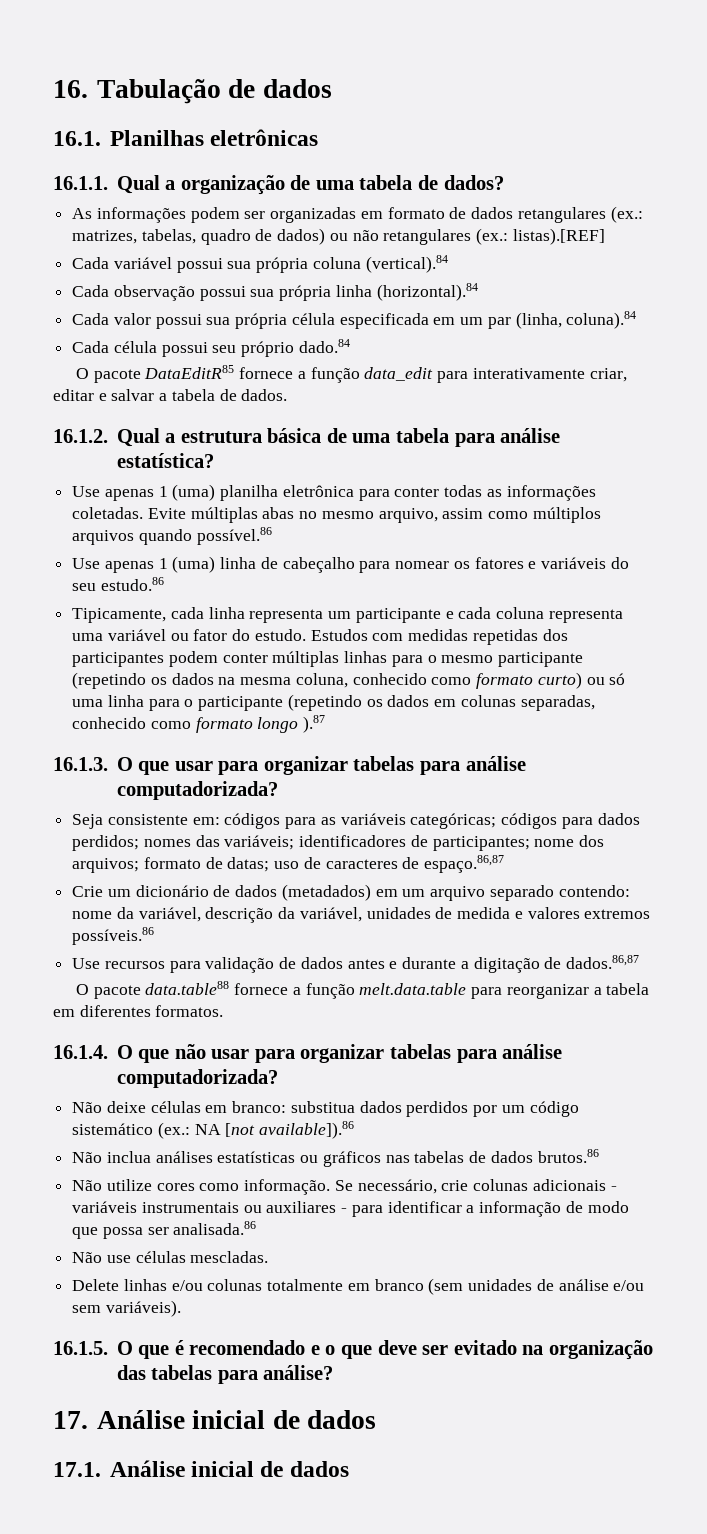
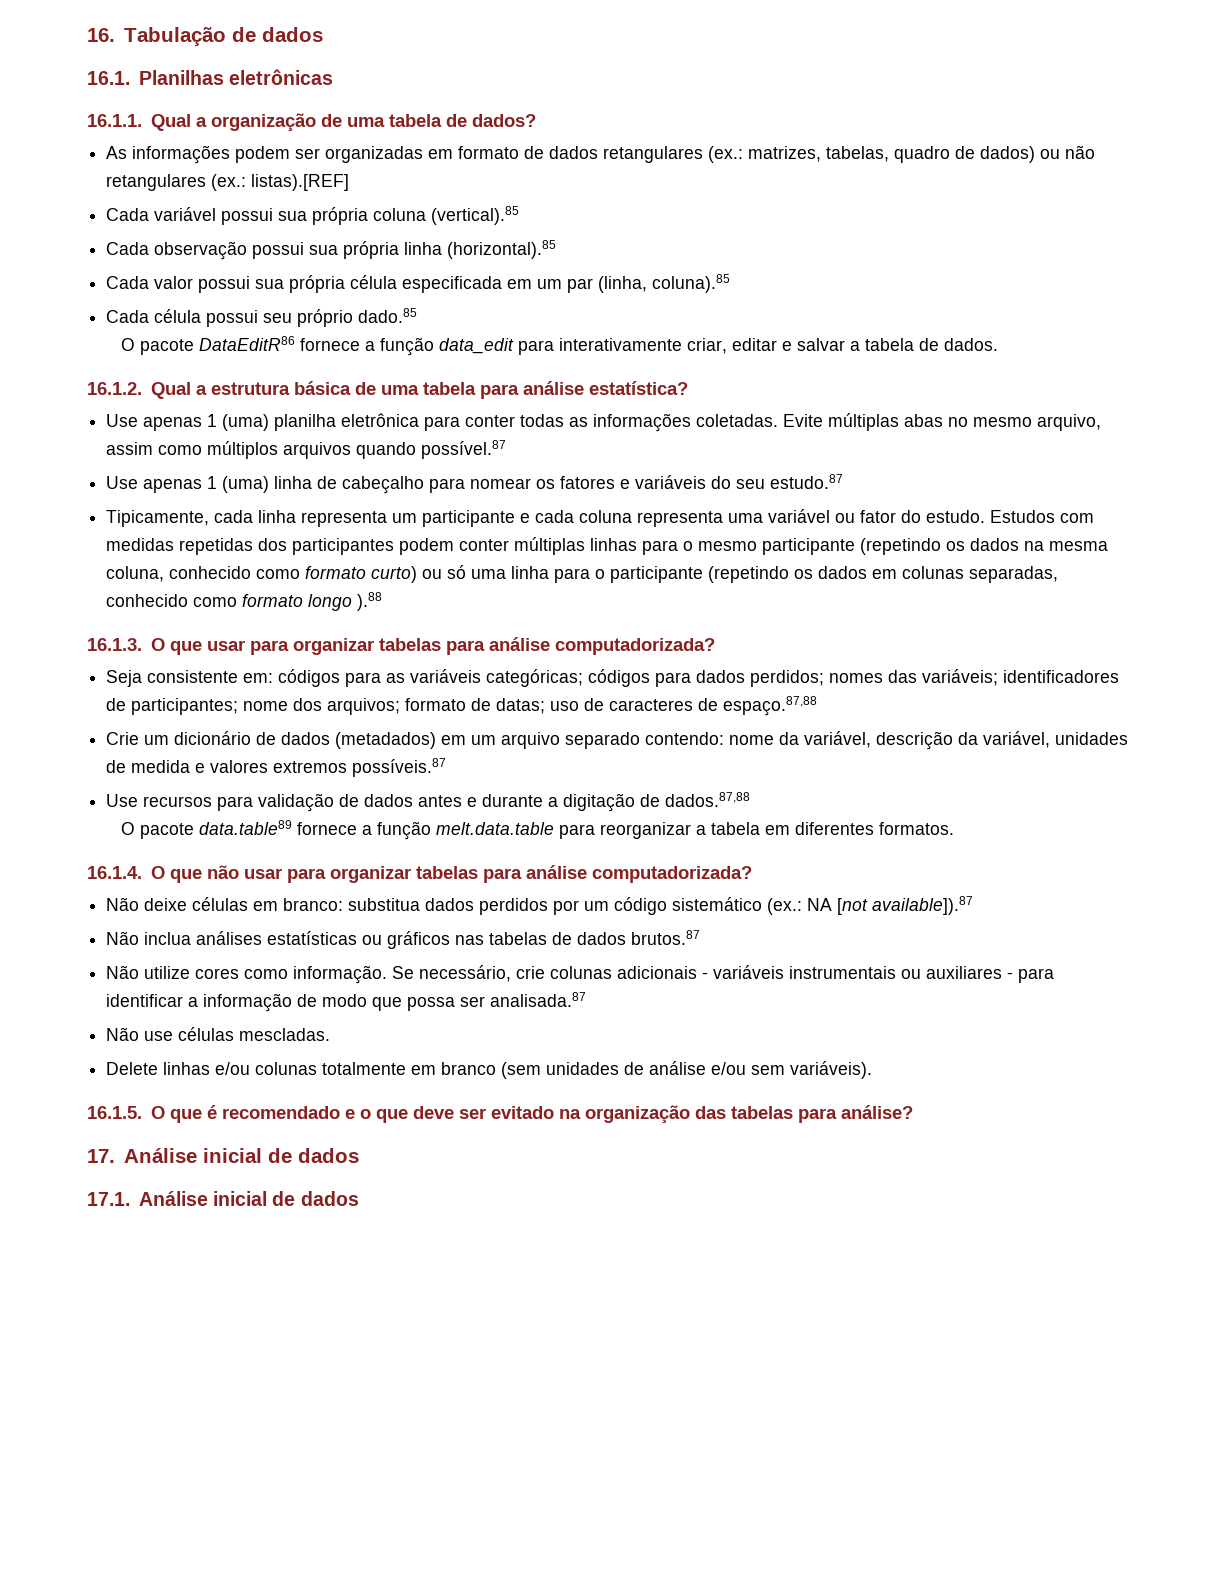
[365,255,448,273] (vertical).84 -> [431,206,520,225] (vertical).85
[376,283,478,301] (horizontal).84 -> [447,240,557,259] (horizontal).85
[566,311,637,329] coluna).84 -> [652,274,731,293] coluna).85
[298,339,350,353] [75,365,235,383] dado.84 // O pacote DataEditR85 -> [358,308,418,323] [120,336,295,355] dado.85 // O pacote DataEditR86
[196,527,272,545] possível.86 -> [421,440,507,459] possível.87
[100,577,164,591] estudo.86 -> [770,474,844,489] estudo.87
[303,715,326,733] ).87 -> [357,592,383,611] ).88
[424,855,505,873] espaço.86,87 -> [723,696,818,716] espaço.87,88
[72,927,155,945] possíveis.86 -> [352,758,447,777] possíveis.87
[565,955,639,969] [75,981,230,999] dados.86,87 // O pacote data.table88 -> [665,792,751,807] [120,820,292,839] dados.87,88 // O pacote data.table89
[259,1121,355,1139] available]).86 -> [872,896,974,915] available]).87
[537,1149,599,1163] brutos.86 -> [631,930,701,945] brutos.87
[173,1221,257,1235] analisada.86 -> [490,992,587,1007] analisada.87

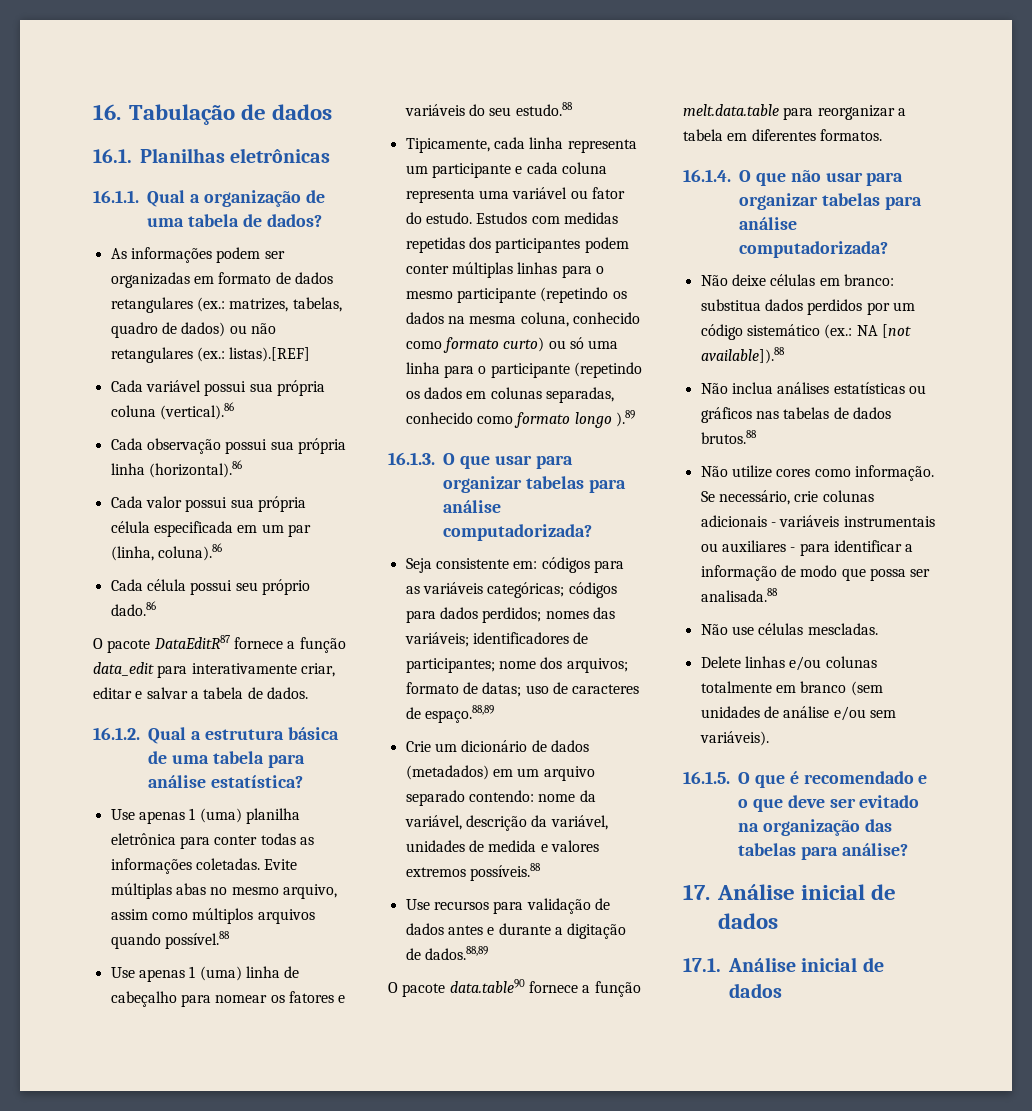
[431,206,520,225] (vertical).85 -> [159,402,234,420] (vertical).86
[447,240,557,259] (horizontal).85 -> [148,460,242,478] (horizontal).86
[652,274,731,293] coluna).85 -> [157,543,222,561] coluna).86
[358,308,418,323] [120,336,295,355] dado.85 // O pacote DataEditR86 -> [110,601,156,616] [93,635,230,653] dado.86 // O pacote DataEditR87
[421,440,507,459] possível.87 -> [164,931,230,949] possível.88
[770,474,844,489] estudo.87 -> [515,102,573,116] estudo.88
[357,592,383,611] ).88 -> [615,410,635,427] ).89
[723,696,818,716] espaço.87,88 -> [424,705,494,723] espaço.88,89
[352,758,447,777] possíveis.87 -> [469,863,541,881] possíveis.88
[665,792,751,807] [120,820,292,839] dados.87,88 // O pacote data.table89 -> [424,946,488,960] [388,979,525,997] dados.88,89 // O pacote data.table90
[872,896,974,915] available]).87 -> [700,347,785,364] available]).88
[631,930,701,945] brutos.87 -> [700,430,757,444] brutos.88
[490,992,587,1007] analisada.87 -> [700,588,778,602] analisada.88

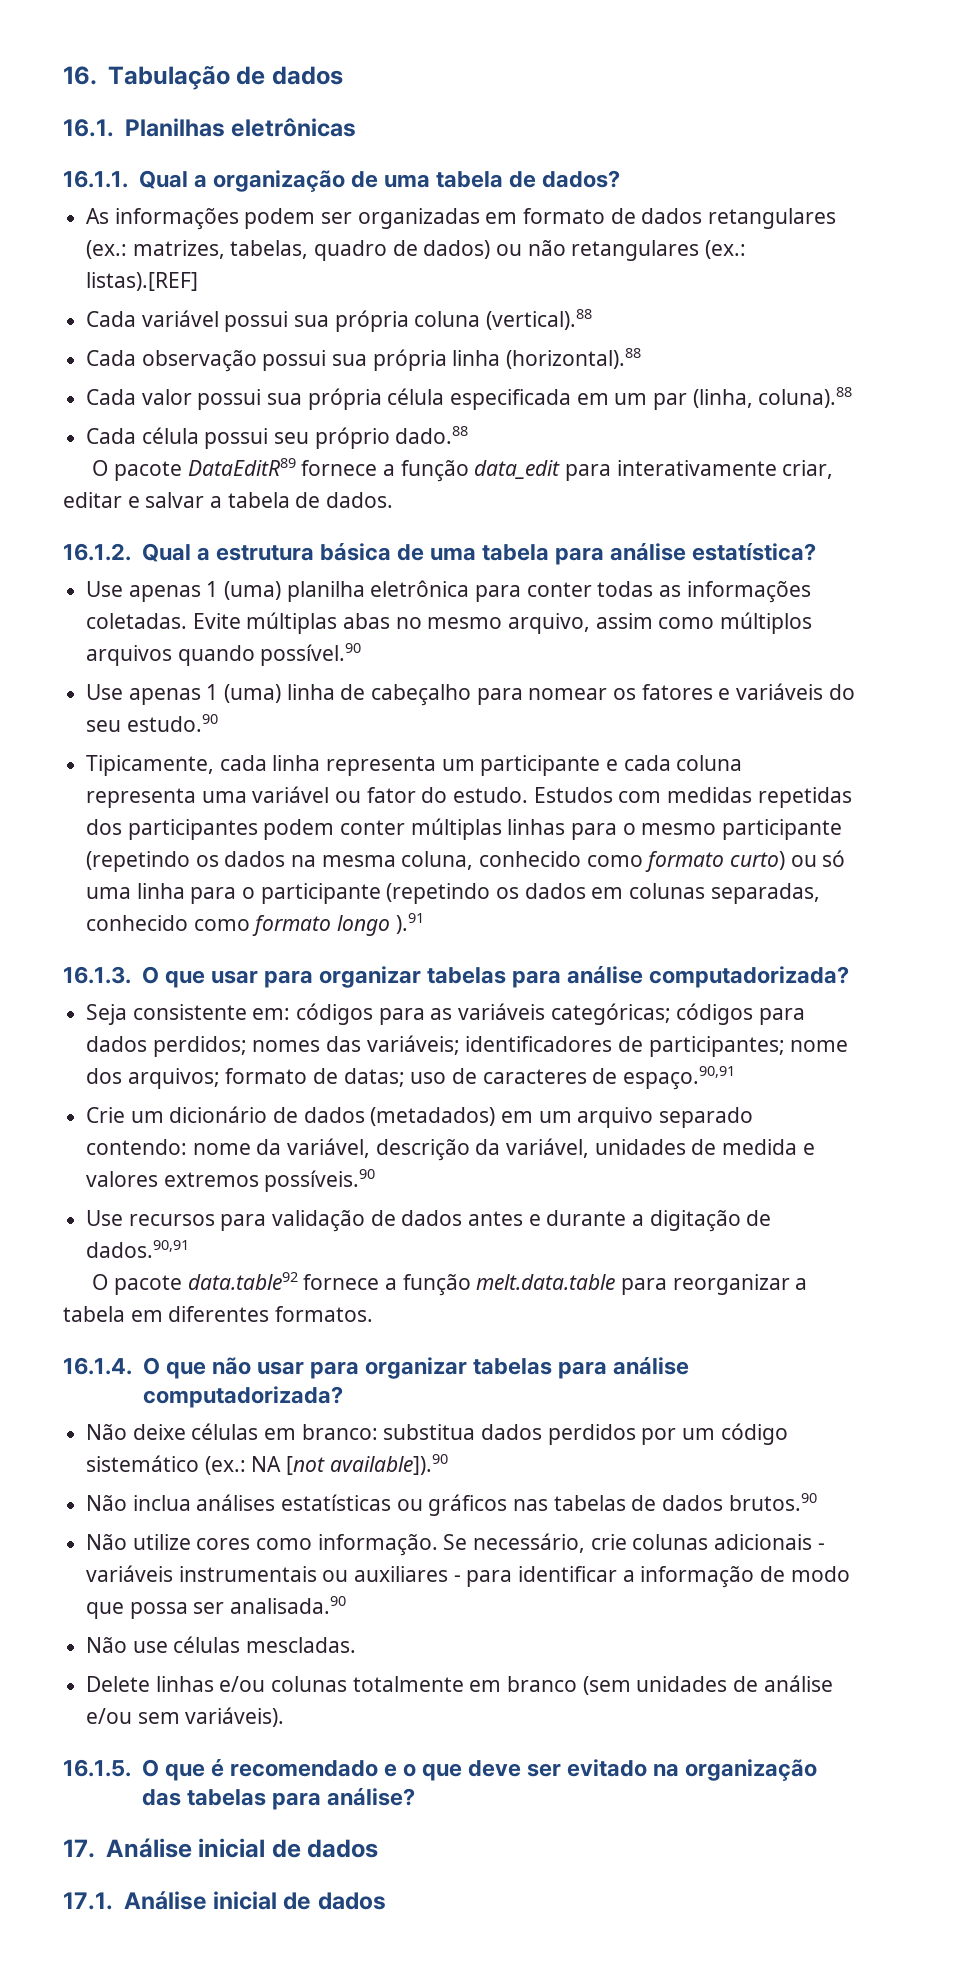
[159,402,234,420] (vertical).86 -> [486,309,593,330] (vertical).88
[148,460,242,478] (horizontal).86 -> [506,348,642,369] (horizontal).88
[157,543,222,561] coluna).86 -> [758,387,853,408] coluna).88
[110,601,156,616] [93,635,230,653] dado.86 // O pacote DataEditR87 -> [395,426,469,444] [92,458,296,481] dado.88 // O pacote DataEditR89
[164,931,230,949] possível.88 -> [260,643,362,666] possível.90
[515,102,573,116] estudo.88 -> [126,714,218,732] estudo.90
[615,410,635,427] ).89 -> [395,913,424,934] ).91
[424,705,494,723] espaço.88,89 -> [623,1066,736,1090] espaço.90,91
[469,863,541,881] possíveis.88 -> [264,1169,376,1192] possíveis.90
[424,946,488,960] [388,979,525,997] dados.88,89 // O pacote data.table90 -> [86,1240,190,1258] [92,1272,298,1295] dados.90,91 // O pacote data.table92
[700,347,785,364] available]).88 -> [329,1454,448,1475] available]).90
[700,430,757,444] brutos.88 -> [728,1493,817,1511] brutos.90
[700,588,778,602] analisada.88 -> [230,1596,347,1614] analisada.90

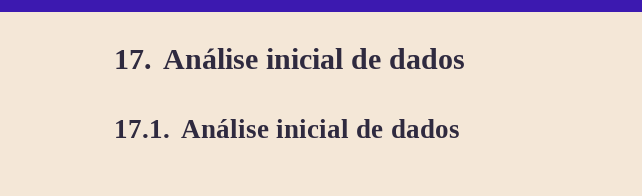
[63,66,343,90] [63,118,356,137] [63,170,621,193] [86,208,837,230] [86,240,747,261] [86,272,199,291] [86,309,593,332] [86,348,642,372] [86,387,853,410] [86,426,469,449] [92,458,834,482] [63,492,394,508] [63,543,817,565] [86,580,811,603] [86,612,813,634] [86,643,362,666] [86,683,855,706] [86,714,218,732] [86,755,743,776] [86,786,852,808] [86,818,843,840] [86,850,846,872] [86,883,820,904] [86,913,424,936] [63,966,850,988] [86,1003,806,1025] [86,1035,849,1057] [86,1066,736,1090] [86,1106,754,1128] [86,1138,815,1161] [86,1169,376,1192] [86,1210,772,1232] [86,1240,190,1258] [92,1272,808,1296] [63,1306,374,1322] [63,1357,690,1379] [142,1386,343,1408] [86,1423,788,1445] [86,1454,448,1475] [86,1493,817,1516] [86,1533,825,1556] [86,1565,850,1588] [86,1596,347,1619] [86,1636,357,1653] [86,1675,833,1695] [86,1707,285,1727] [63,1759,818,1782] [141,1788,415,1810] 16. Tabulação de dados // 16.1. Planilhas eletrônicas // 16.1.1. Qual a organização de uma tabela de dados? // As informações podem ser organizadas em formato de dados retangulares (ex.: matrizes, tabelas, quadro de dados) ou não retangulares (ex.: listas).[REF] // Cada variável possui sua própria coluna (vertical).88 // Cada observação possui sua própria linha (horizontal).88 // Cada valor possui sua própria célula especificada em um par (linha, coluna).88 // Cada célula possui seu próprio dado.88 // O pacote DataEditR89 fornece a função data_edit para interativamente criar, editar e salvar a tabela de dados. // 16.1.2. Qual a estrutura básica de uma tabela para análise estatística? // Use apenas 1 (uma) planilha eletrônica para conter todas as informações coletadas. Evite múltiplas abas no mesmo arquivo, assim como múltiplos arquivos quando possível.90 // Use apenas 1 (uma) linha de cabeçalho para nomear os fatores e variáveis do seu estudo.90 // Tipicamente, cada linha representa um participante e cada coluna representa uma variável ou fator do estudo. Estudos com medidas repetidas dos participantes podem conter múltiplas linhas para o mesmo participante (repetindo os dados na mesma coluna, conhecido como formato curto) ou só uma linha para o participante (repetindo os dados em colunas separadas, conhecido como formato longo ).91 // 16.1.3. O que usar para organizar tabelas para análise computadorizada? // Seja consistente em: códigos para as variáveis categóricas; códigos para dados perdidos; nomes das variáveis; identificadores de participantes; nome dos arquivos; formato de datas; uso de caracteres de espaço.90,91 // Crie um dicionário de dados (metadados) em um arquivo separado contendo: nome da variável, descrição da variável, unidades de medida e valores extremos possíveis.90 // Use recursos para validação de dados antes e durante a digitação de dados.90,91 // O pacote data.table92 fornece a função melt.data.table para reorganizar a tabela em diferentes formatos. // 16.1.4. O que não usar para organizar tabelas para análise computadorizada? // Não deixe células em branco: substitua dados perdidos por um código sistemático (ex.: NA [not available]).90 // Não inclua análises estatísticas ou gráficos nas tabelas de dados brutos.90 // Não utilize cores como informação. Se necessário, crie colunas adicionais - variáveis instrumentais ou auxiliares - para identificar a informação de modo que possa ser analisada.90 // Não use células mescladas. // Delete linhas e/ou colunas totalmente em branco (sem unidades de análise e/ou sem variáveis). // 16.1.5. O que é recomendado e o que deve ser evitado na organização das tabelas para análise? // -> (114, 59) none

